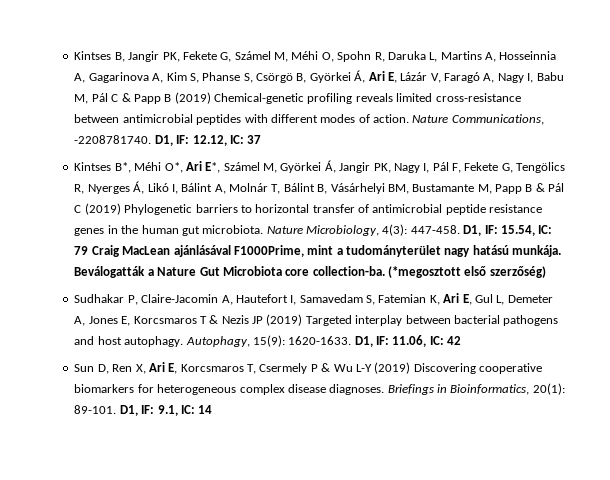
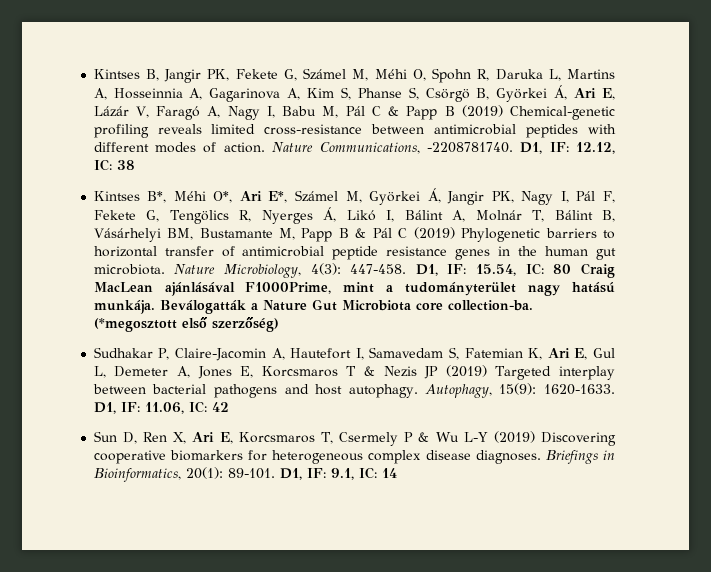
[247,135,262,144] 37 -> [116,160,135,170] 38
[74,246,89,255] 79 -> [553,264,572,274] 80

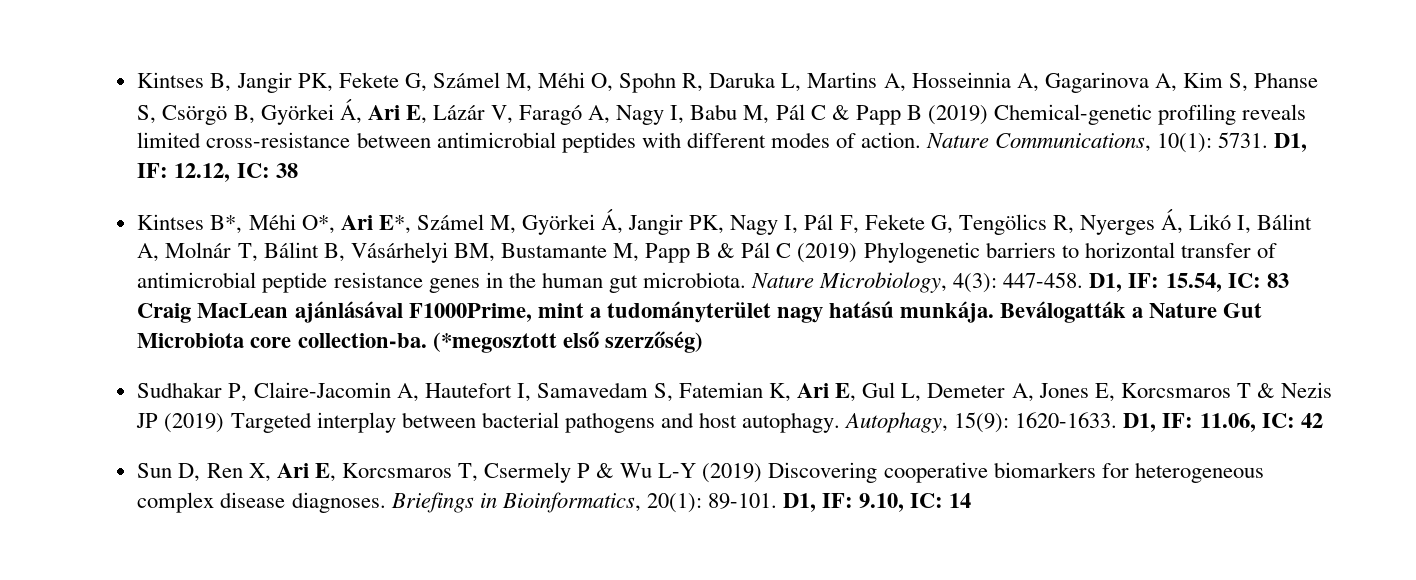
[426,142,513,153] -2208781740. -> [1157,132,1269,153] 10(1): 5731.
[553,264,572,274] 80 -> [1266,273,1289,288] 83
[330,468,354,480] 9.1, -> [859,493,905,512] 9.10,

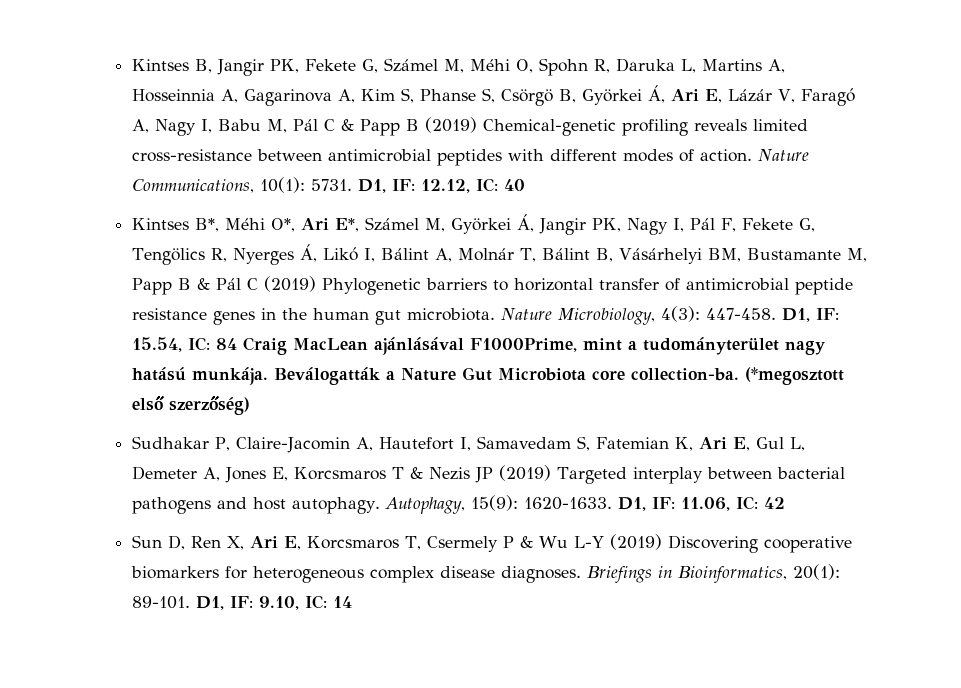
[275,163,298,178] 38 -> [503,179,525,191] 40
[1266,273,1289,288] 83 -> [215,338,237,350] 84

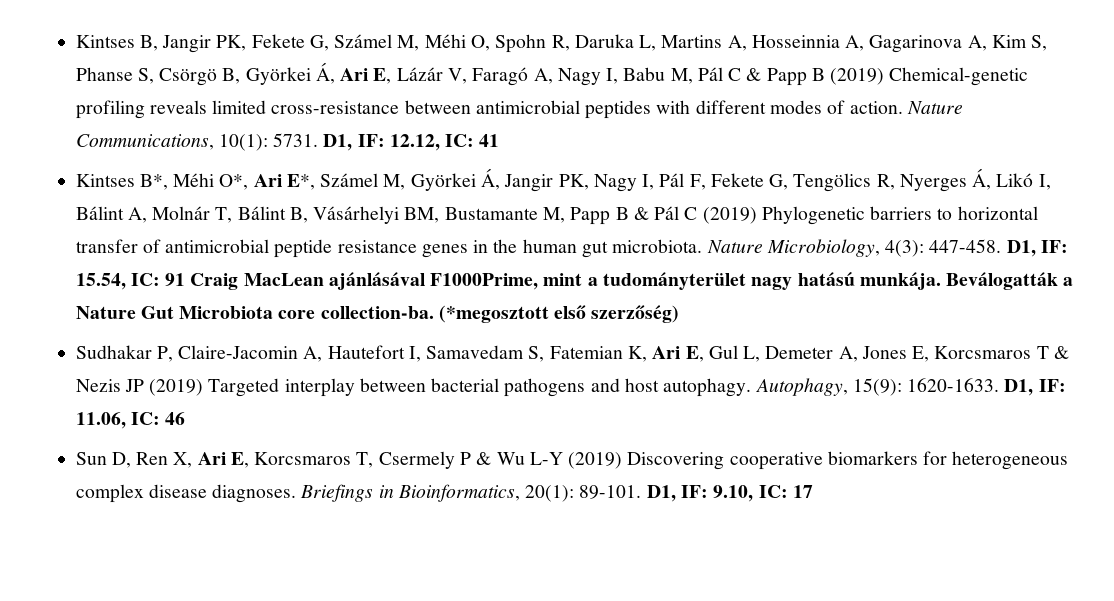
[503,179,525,191] 40 -> [479,134,500,147] 41
[215,338,237,350] 84 -> [165,273,186,286] 91
[763,497,785,509] 42 -> [165,412,186,425] 46
[332,596,352,608] 14 -> [792,485,813,498] 17

